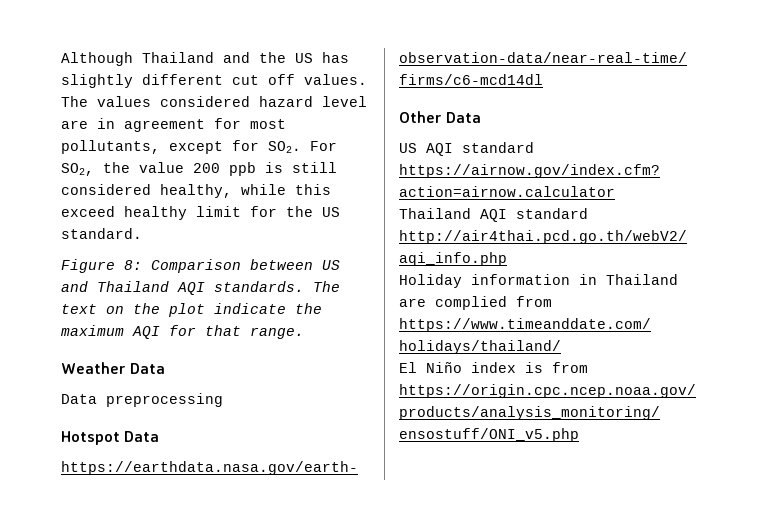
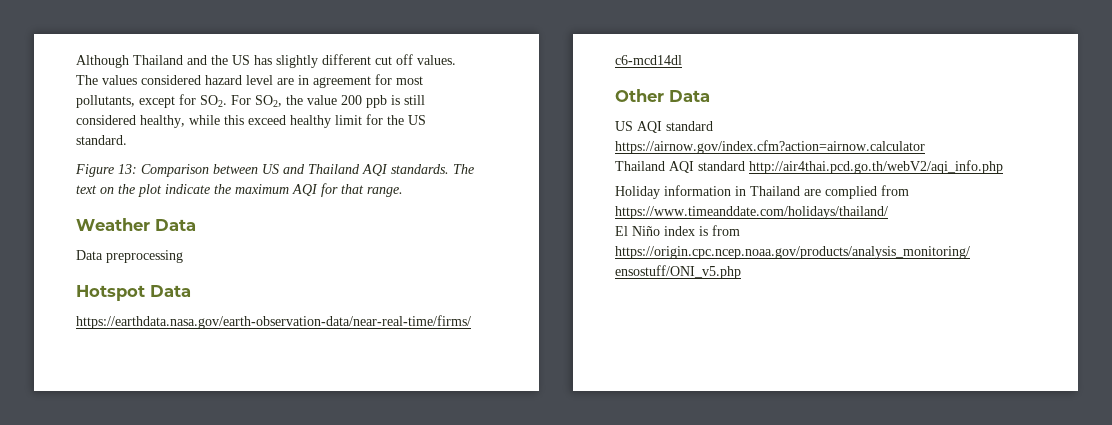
[124,260,142,270] 8: -> [118,164,137,174] 13:

